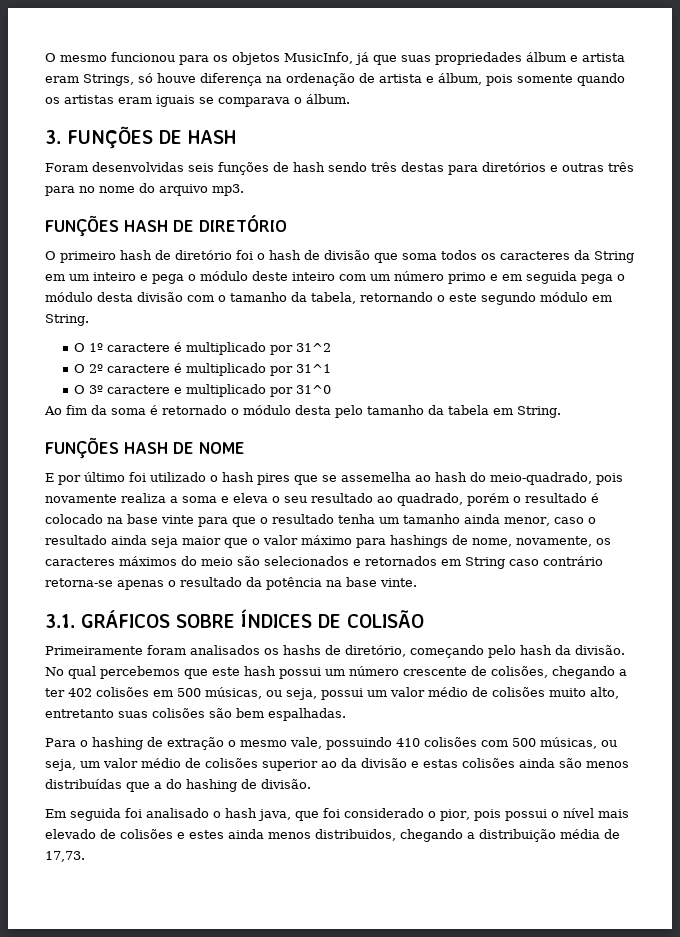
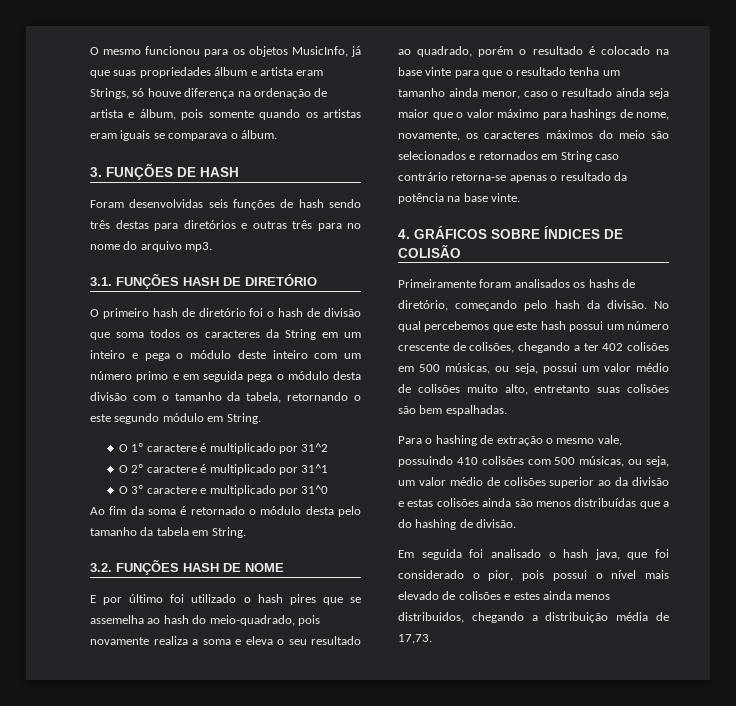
(244, 190) none -> [90,277,112,286] 3.1.
(561, 412) none -> [90,563,112,572] 3.2.
[45,614,75,628] 3.1. -> [398,229,410,239] 4.

